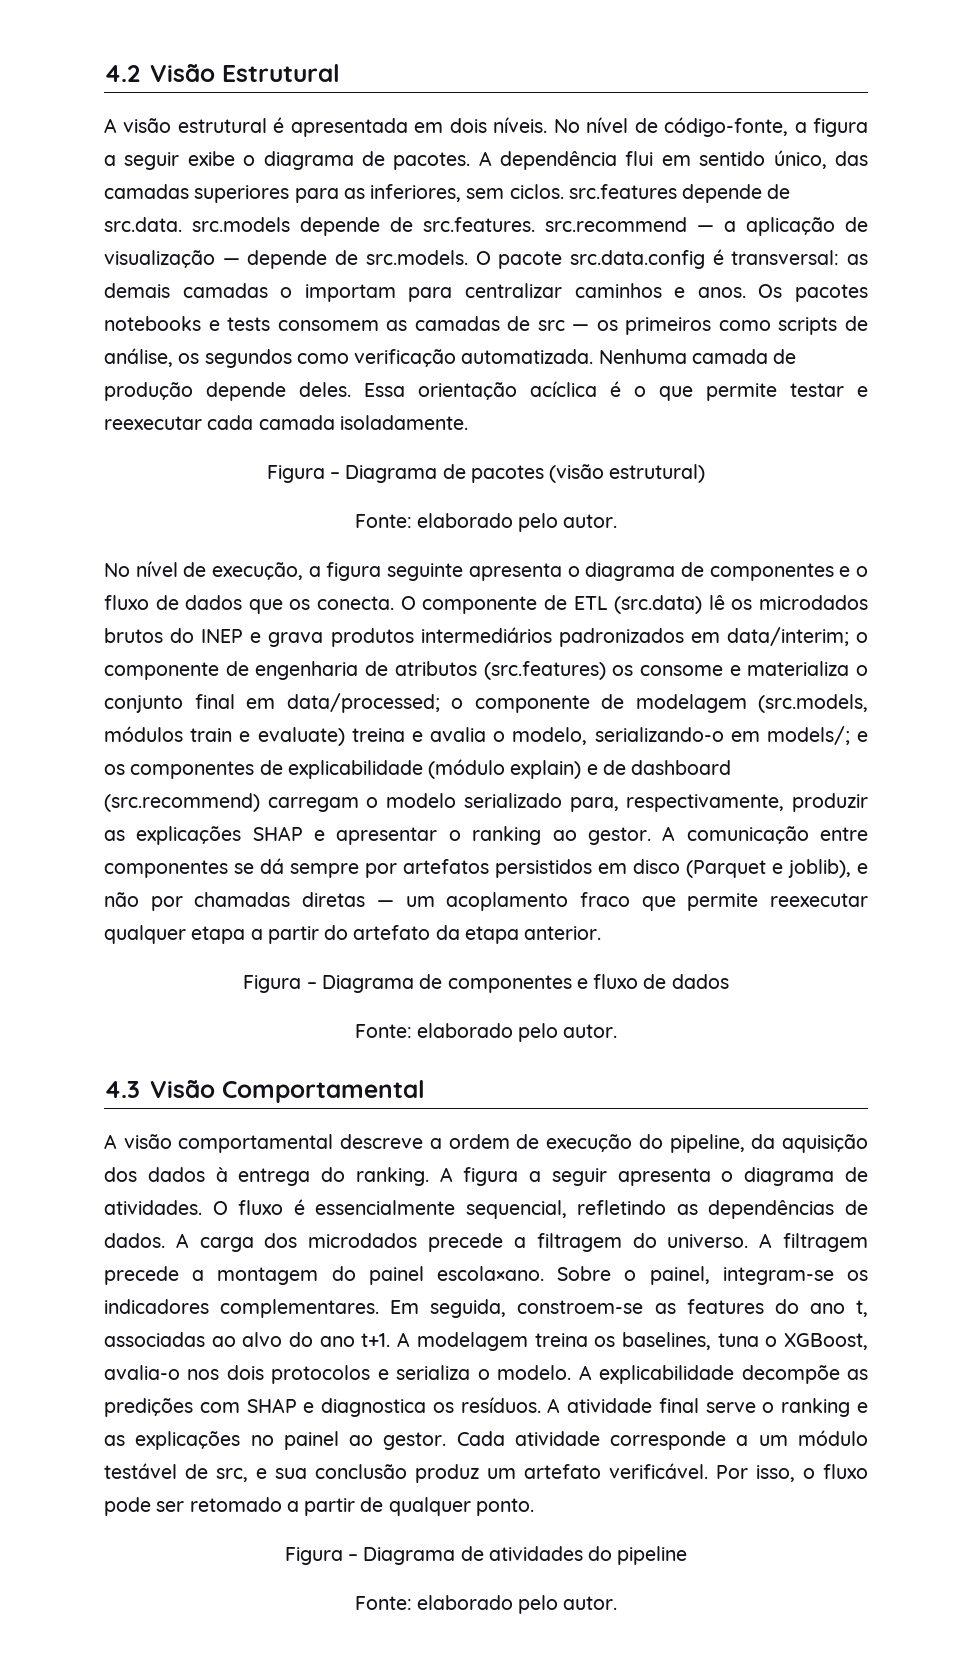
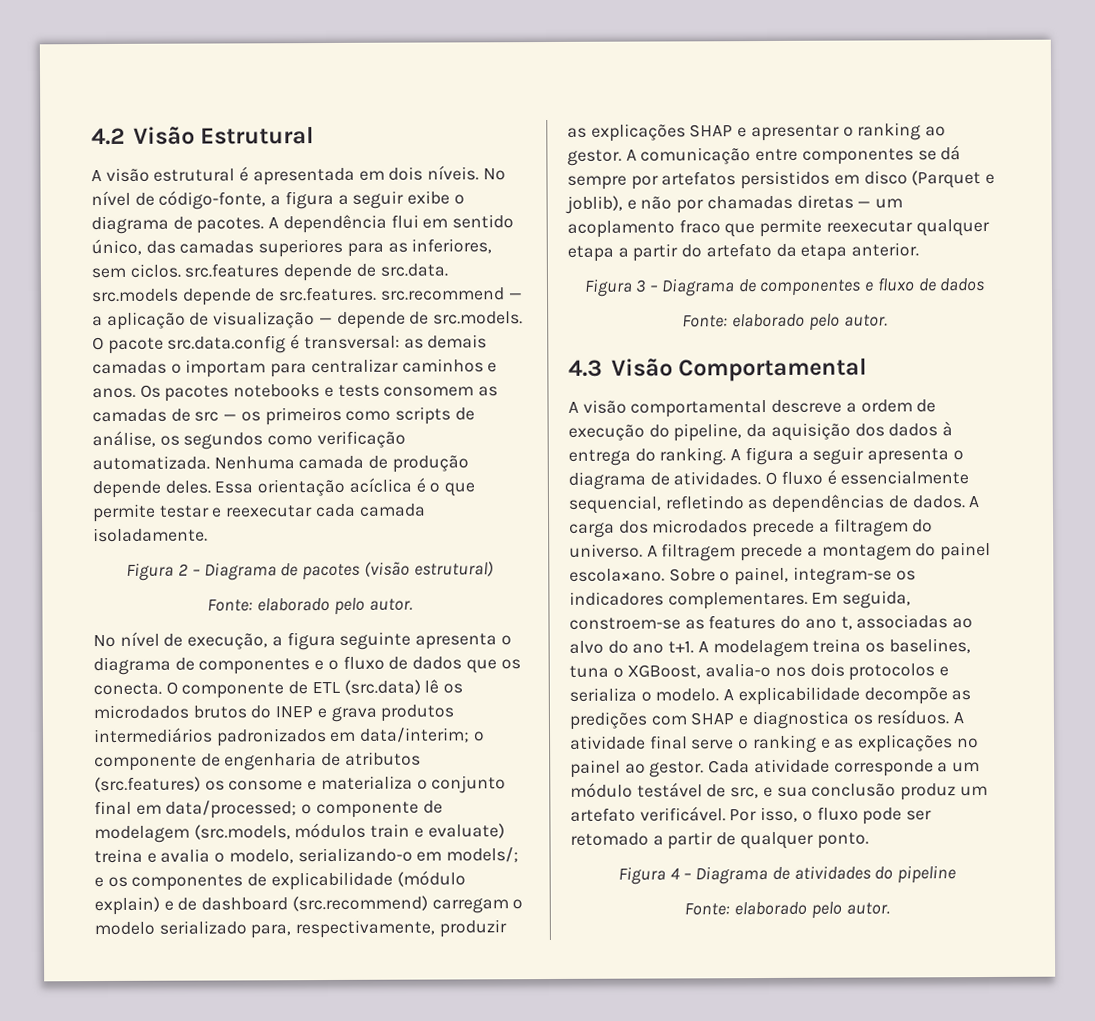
(325, 474) none -> [178,563,189,576] 2
(302, 984) none -> [635,279,647,293] 3
(343, 1556) none -> [669,867,680,880] 4

